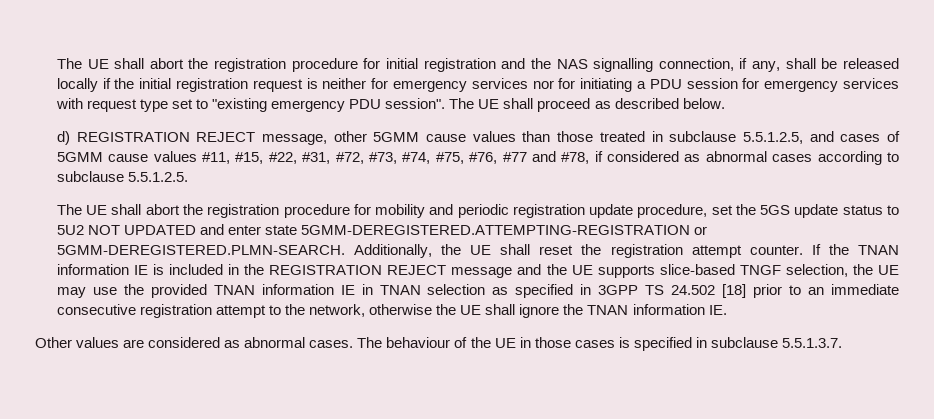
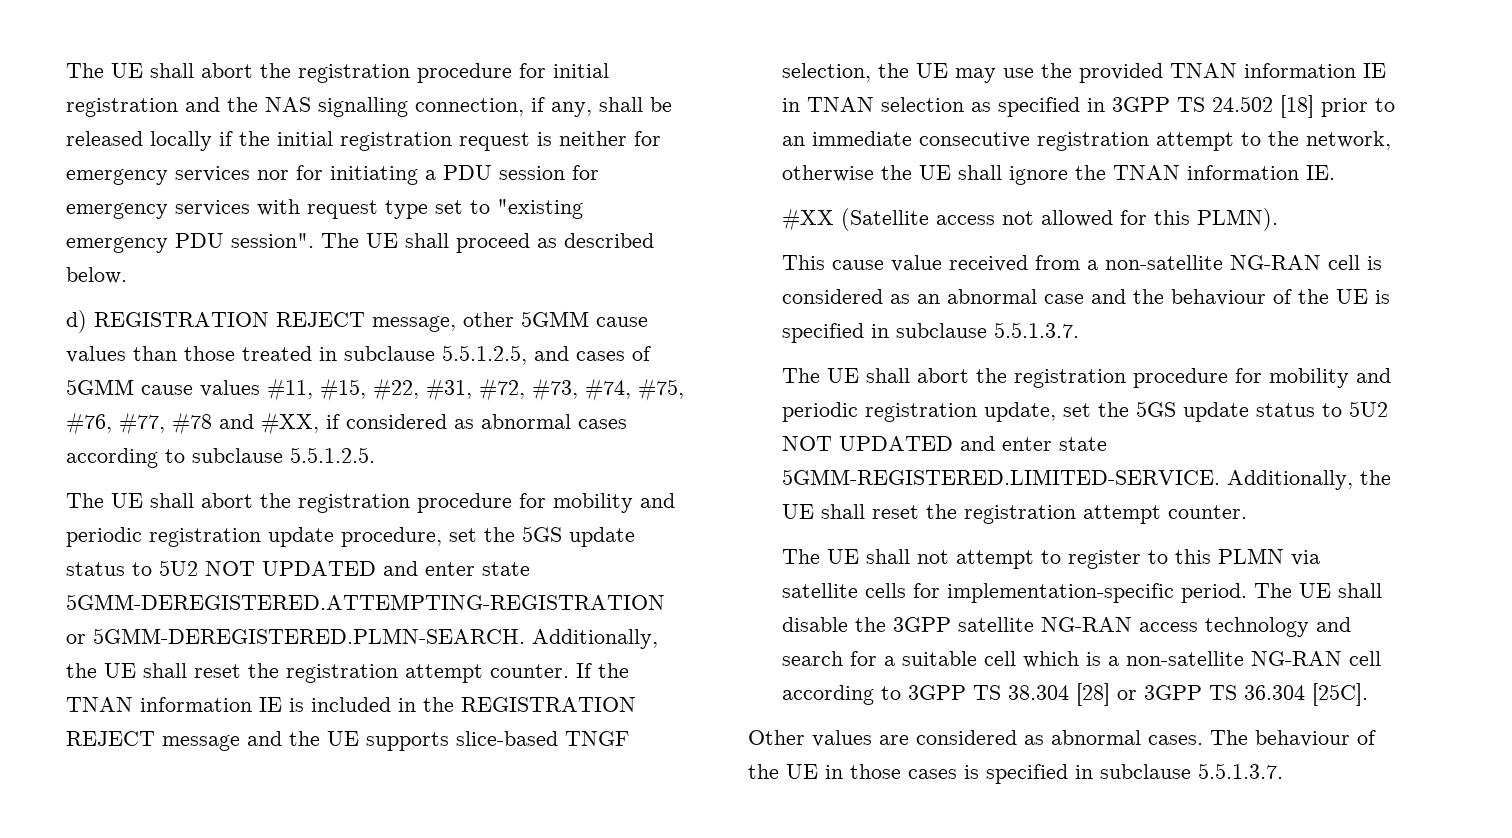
[502,151,590,164] #77 and #78, -> [118,412,319,435] #77, #78 and #XX,
(727, 310) none -> [781,208,1278,231] [781,255,1382,272] [781,289,1390,306] [781,322,1079,343] [781,368,1391,388] [781,401,1388,422] [781,436,1107,451] [781,469,1391,490] [781,504,1247,524] [781,548,1320,569] [781,583,1382,603] [781,617,1351,637] [781,651,1381,668] [781,683,1368,706] // #XX (Satellite access not allowed for this PLMN). // This cause value received from a non-satellite NG-RAN cell is considered as an abnormal case and the behaviour of the UE is specified in subclause 5.5.1.3.7. // The UE shall abort the registration procedure for mobility and periodic registration update, set the 5GS update status to 5U2 NOT UPDATED and enter state 5GMM-REGISTERED.LIMITED-SERVICE. Additionally, the UE shall reset the registration attempt counter. // The UE shall not attempt to register to this PLMN via satellite cells for implementation-specific period. The UE shall disable the 3GPP satellite NG-RAN access technology and search for a suitable cell which is a non-satellite NG-RAN cell according to 3GPP TS 38.304 [28] or 3GPP TS 36.304 [25C].

